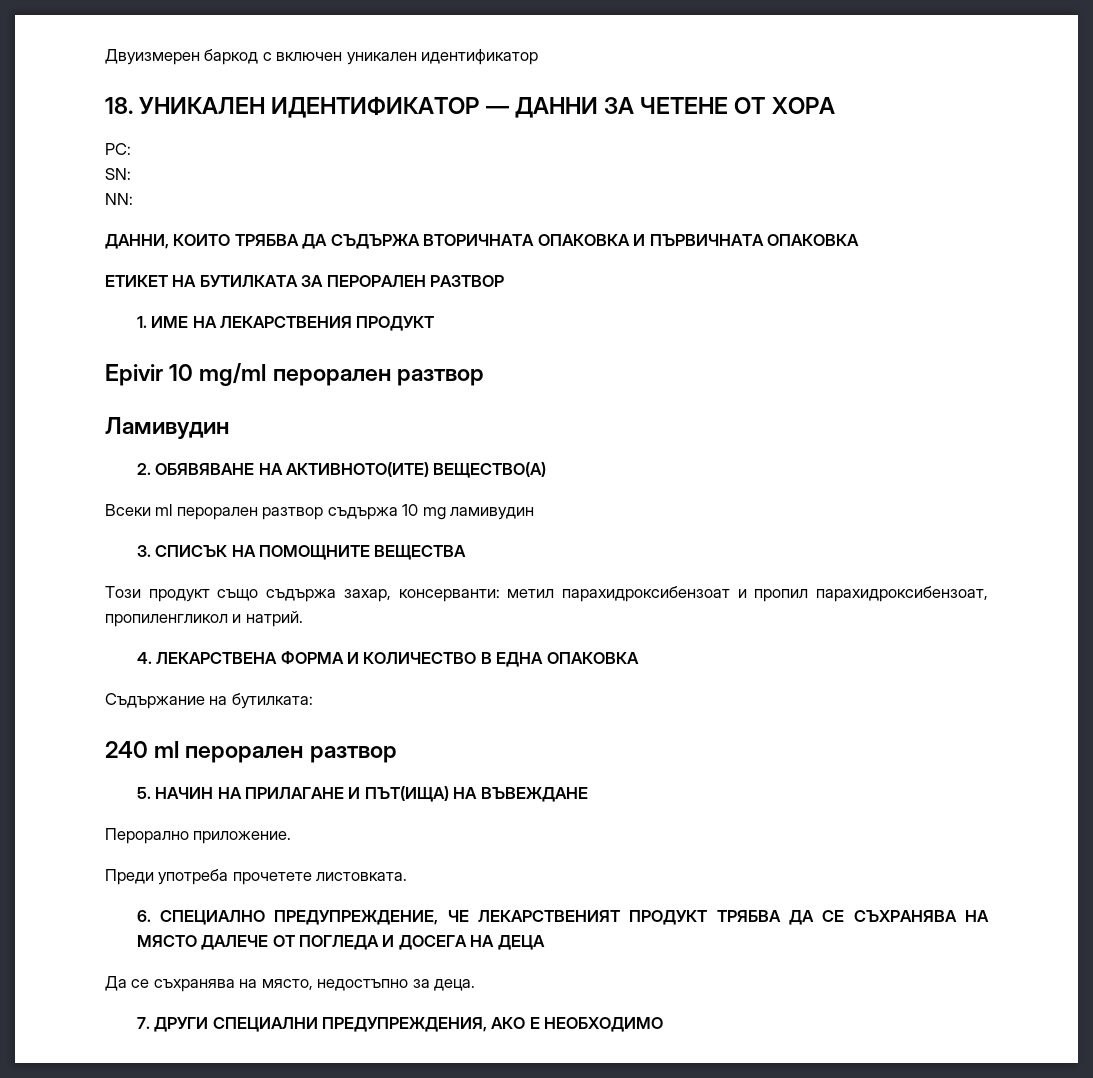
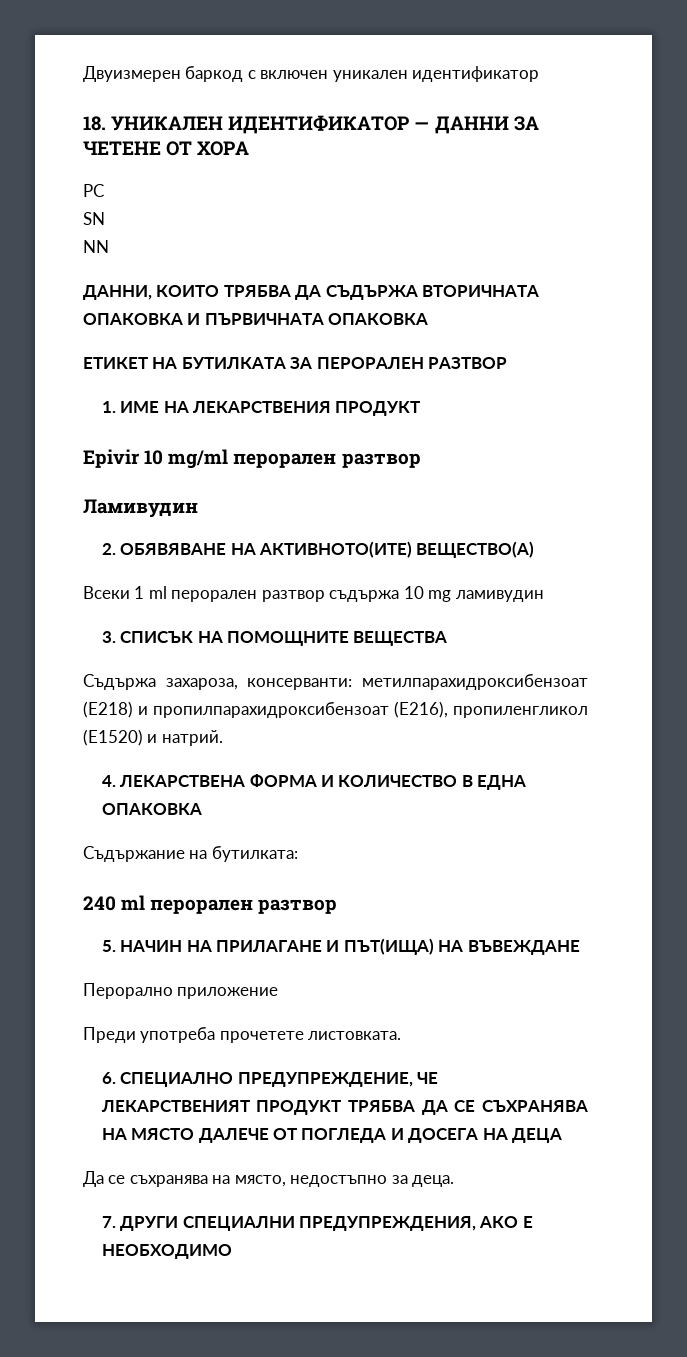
[105,143,131,155] [105,168,131,180] [105,193,133,205] PC: // SN: // NN: -> [83,184,104,197] [83,212,105,225] [83,240,109,253] PC // SN // NN
(151, 510) none -> [134,586,145,599] 1
[105,586,988,602] [105,614,228,627] Този продукт също съдържа захар, консерванти: метил парахидроксибензоат и пропил парахидроксибензоат, пропиленгликол -> [83,674,588,690] [83,701,588,718] [83,729,143,746] Съдържа захароза, консерванти: метилпарахидроксибензоат (E218) и пропилпарахидроксибензоат (E216), пропиленгликол (E1520)
[193,831,292,844] приложение. -> [177,987,279,999] приложение

